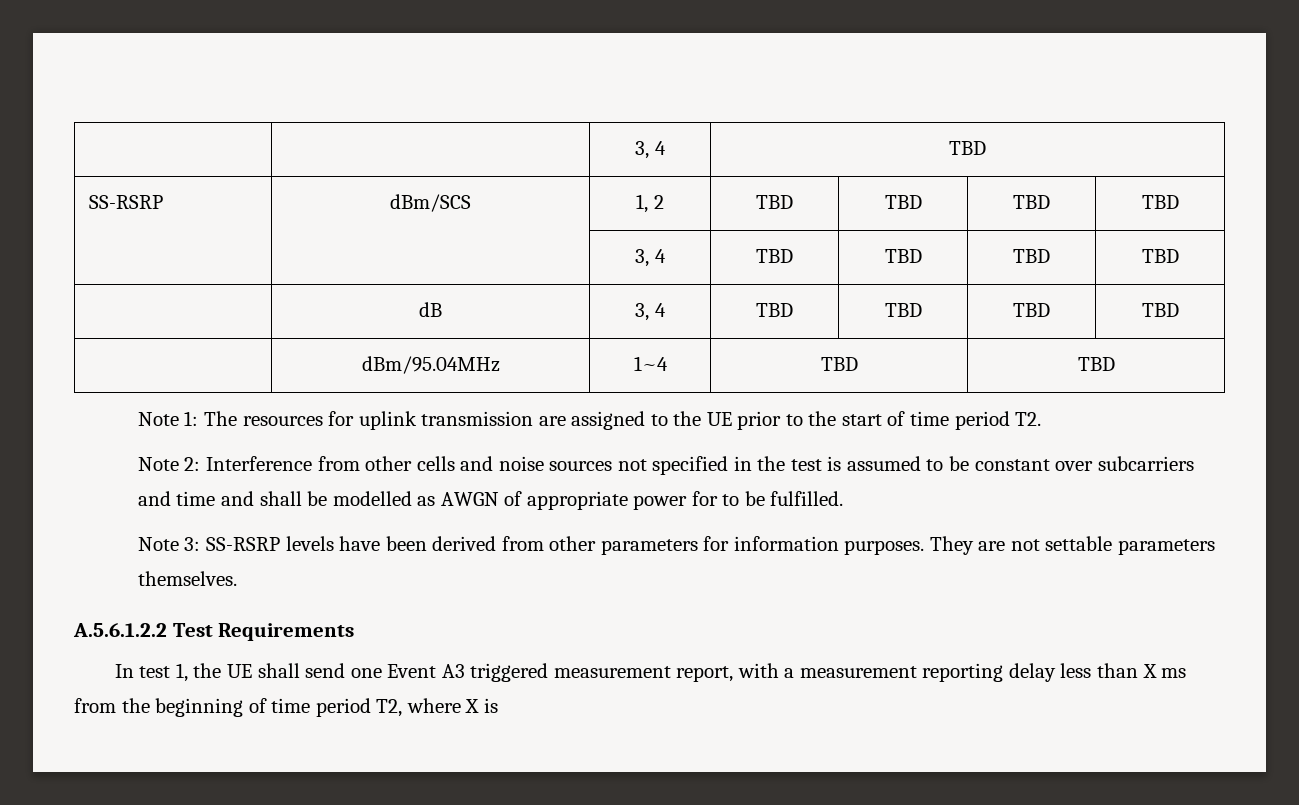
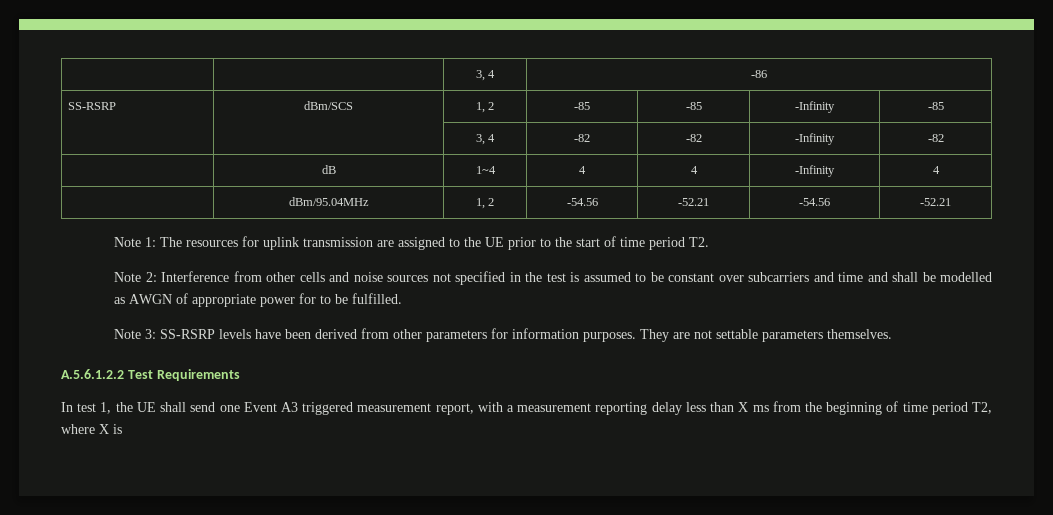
[635,141,666,159] [949,141,986,155] | | 3, 4 | TBD -> [475,70,496,81] [751,70,768,78] | | 3, 4 | -86
[756,195,793,209] [884,195,922,209] [1013,195,1050,209] [1141,195,1179,209] [635,249,666,267] [756,249,793,263] [884,249,922,263] [1013,249,1050,263] [1141,249,1179,263] TBD | TBD | TBD | TBD // | | 3, 4 | TBD | TBD | TBD | TBD -> [574,102,590,110] [685,102,702,110] [795,101,836,113] [927,102,944,110] [475,134,496,145] [574,134,590,142] [685,134,702,142] [795,133,836,145] [927,134,944,142] -85 | -85 | -Infinity | -85 // | | 3, 4 | -82 | -82 | -Infinity | -82
[635,303,666,321] [756,303,793,317] [884,303,922,317] [1013,303,1050,317] [1141,303,1179,317] [361,356,500,374] [633,356,668,371] [820,357,858,371] [1077,357,1115,371] 3, 4 | TBD | TBD | TBD | TBD // | dBm/95.04MHz | 1~4 | TBD | TBD -> [475,166,496,174] [579,166,586,174] [690,166,698,174] [795,165,836,177] [932,166,940,174] [288,197,369,206] [475,198,495,209] [566,198,598,206] [678,198,710,206] [799,198,831,206] [920,198,952,206] 1~4 | 4 | 4 | -Infinity | 4 // | dBm/95.04MHz | 1, 2 | -54.56 | -52.21 | -54.56 | -52.21

